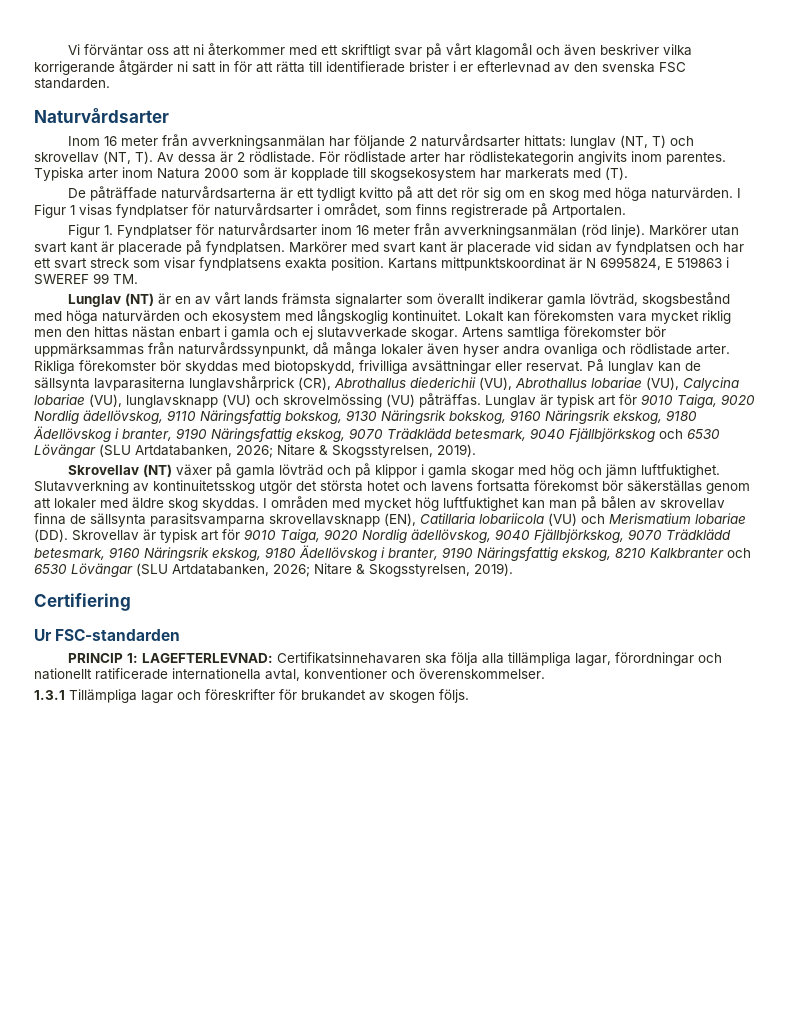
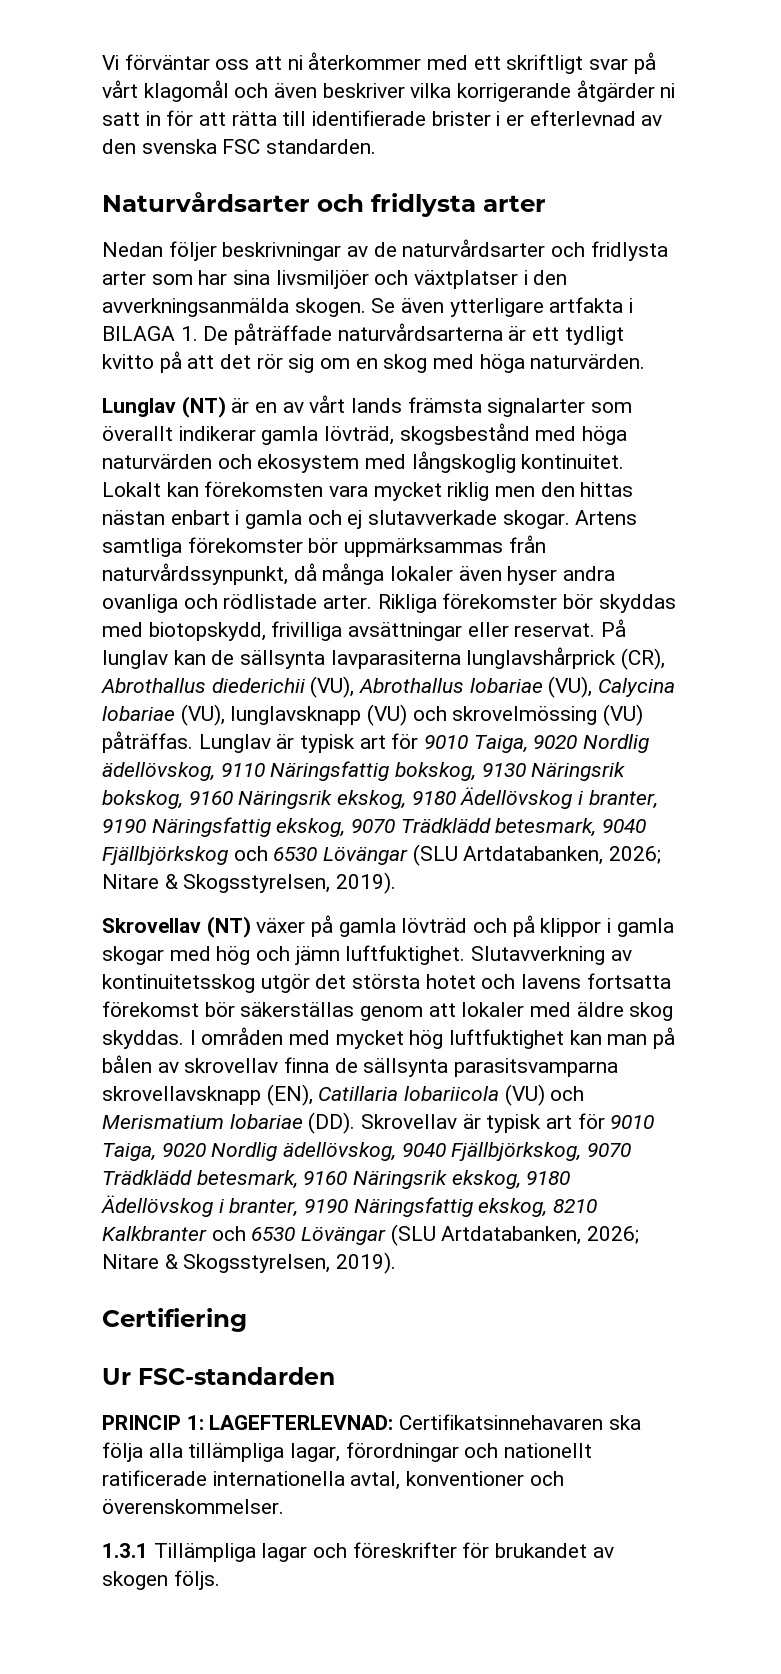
[67,134,694,149] [34,151,726,165] [34,167,628,181] // Inom 16 meter från avverkningsanmälan har följande 2 naturvårdsarter hittats: lunglav (NT, T) och skrovellav (NT, T). Av dessa är 2 rödlistade. För rödlistade arter har rödlistekategorin angivits inom parentes. Typiska arter inom Natura 2000 som är kopplade till skogsekosystem har markerats med (T). // -> [317,193,546,217] [102,239,668,261] [102,270,568,289] [102,297,634,317] [102,326,198,341] och fridlysta arter // Nedan följer beskrivningar av de naturvårdsarter och fridlysta arter som har sina livsmiljöer och växtplatser i den avverkningsanmälda skogen. Se även ytterligare artfakta i BILAGA 1.
[736,188,741,198] [34,203,626,218] [67,223,739,238] [34,240,744,255] [34,257,729,271] [34,273,138,285] I Figur 1 visas fyndplatser för naturvårdsarter i området, som finns registrerade på Artportalen. // Figur 1. Fyndplatser för naturvårdsarter inom 16 meter från avverkningsanmälan (röd linje). Markörer utan svart kant är placerade på fyndplatsen. Markörer med svart kant är placerade vid sidan av fyndplatsen och har ett svart streck som visar fyndplatsens exakta position. Kartans mittpunktskoordinat är N 6995824, E 519863 i SWEREF 99 TM. -> (646, 361) none

